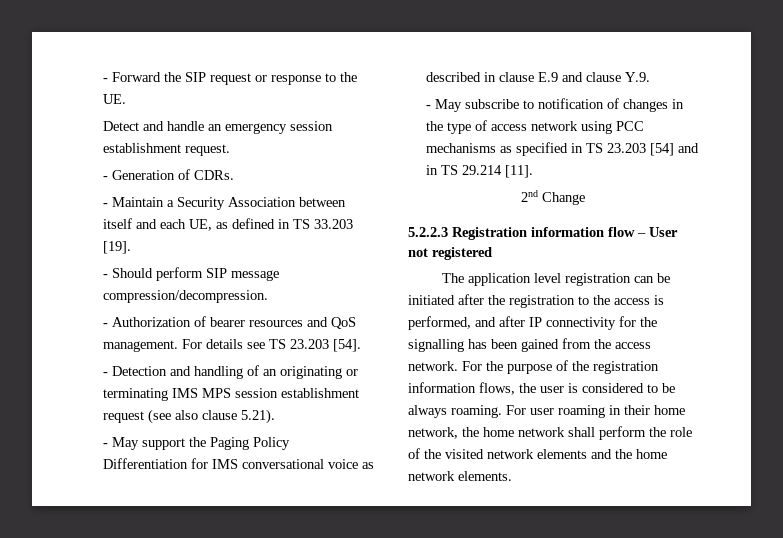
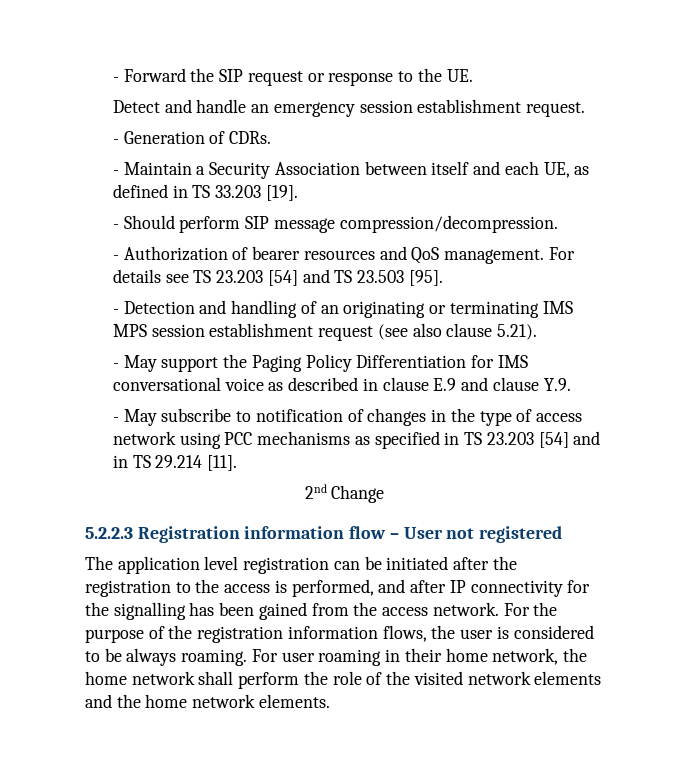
[332,339,361,352] [54]. -> [267,269,443,286] [54] and TS 23.503 [95].

